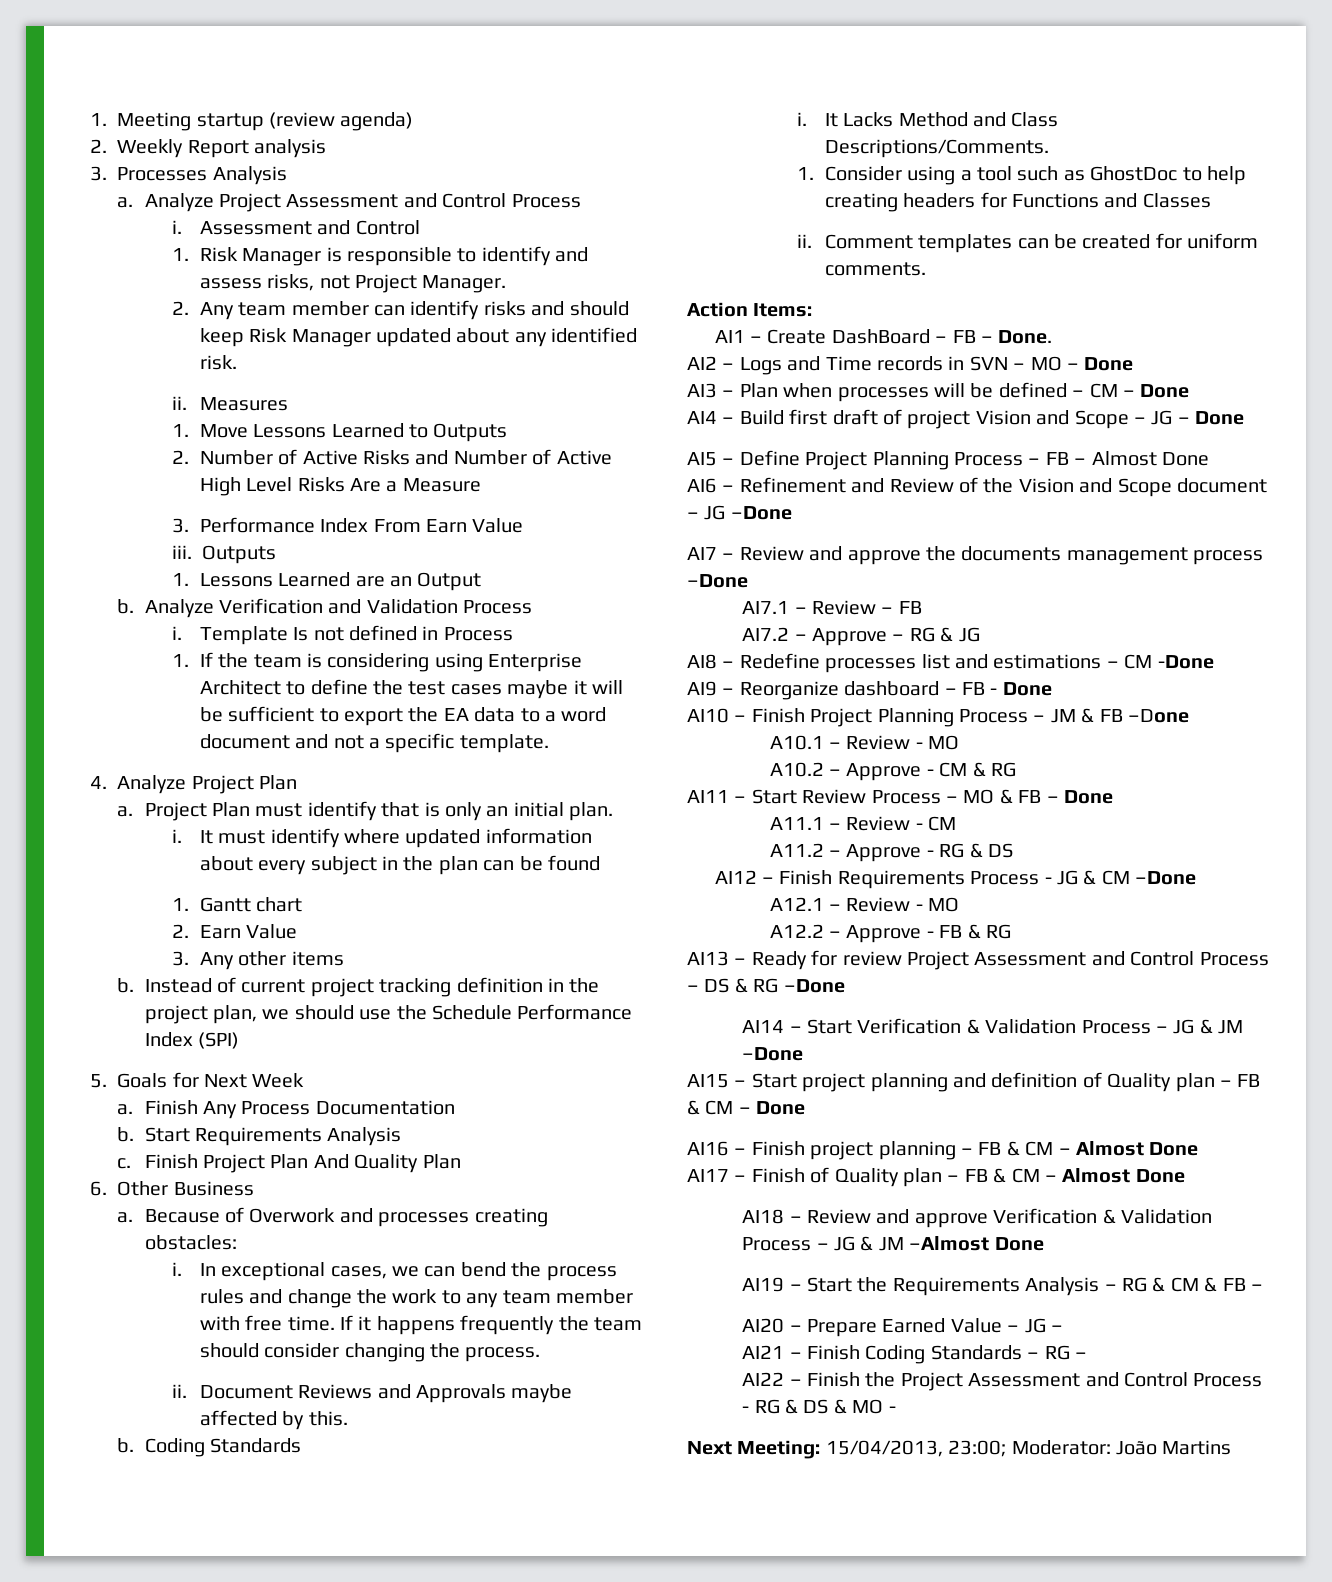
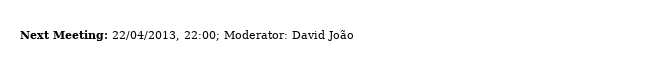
[89,112,414,131] [89,139,326,158] [89,166,287,185] [117,193,581,212] [172,220,420,235] [172,246,589,266] [199,274,507,293] [172,300,629,320] [199,327,638,347] [199,355,237,370] [172,396,288,411] [172,423,508,442] [172,449,612,465] [199,477,481,496] [172,517,524,533] [172,545,277,564] [172,572,482,591] [117,598,533,618] [172,625,513,645] [172,652,583,672] [199,679,623,699] [199,706,607,726] [199,733,549,753] [89,775,297,794] [117,801,614,821] [172,828,592,848] [199,855,600,875] [172,897,303,912] [172,924,298,939] [172,951,344,970] [117,977,600,997] [144,1004,633,1024] [144,1032,240,1049] [89,1072,305,1088] [117,1100,455,1119] [117,1127,402,1146] [117,1154,461,1173] [89,1181,254,1196] [117,1207,548,1227] [144,1235,237,1250] [172,1262,617,1281] [199,1289,633,1308] [199,1315,642,1335] [199,1343,541,1362] [172,1384,573,1403] [199,1410,348,1430] [117,1438,302,1457] [797,112,1059,127] [824,139,1049,158] [797,166,1246,185] [824,192,1211,212] [797,233,1259,253] [824,262,926,276] [687,302,813,317] [714,329,1053,344] [687,356,1134,375] [687,382,1190,402] [687,409,1245,429] [687,450,1209,470] [687,477,1267,497] [687,505,792,520] [687,546,1264,565] [687,574,748,588] [742,600,922,615] [742,627,980,646] [687,653,1214,673] [687,681,1052,700] [687,708,1189,727] [769,735,960,750] [769,762,1017,781] [687,789,1113,804] [769,816,957,831] [769,843,1014,862] [714,870,1197,889] [769,897,960,912] [769,924,1012,943] [687,950,1269,970] [687,978,845,993] [742,1018,1244,1034] [742,1047,804,1061] [687,1072,1261,1092] [687,1100,806,1115] [687,1141,1199,1160] [687,1167,1185,1187] [742,1208,1212,1228] [742,1236,1044,1251] [742,1277,1263,1296] [742,1318,1063,1337] [742,1345,1087,1364] [742,1372,1263,1391] [742,1399,896,1414] [687,1440,1232,1459] 1. Meeting startup (review agenda) // 2. Weekly Report analysis // 3. Processes Analysis // a. Analyze Project Assessment and Control Process // i. Assessment and Control // 1. Risk Manager is responsible to identify and assess risks, not Project Manager. // 2. Any team member can identify risks and should keep Risk Manager updated about any identified risk. // ii. Measures // 1. Move Lessons Learned to Outputs // 2. Number of Active Risks and Number of Active High Level Risks Are a Measure // 3. Performance Index From Earn Value // iii. Outputs // 1. Lessons Learned are an Output // b. Analyze Verification and Validation Process // i. Template Is not defined in Process // 1. If the team is considering using Enterprise Architect to define the test cases maybe it will be sufficient to export the EA data to a word document and not a specific template. // 4. Analyze Project Plan // a. Project Plan must identify that is only an initial plan. // i. It must identify where updated information about every subject in the plan can be found // 1. Gantt chart // 2. Earn Value // 3. Any other items // b. Instead of current project tracking definition in the project plan, we should use the Schedule Performance Index (SPI) // 5. Goals for Next Week // a. Finish Any Process Documentation // b. Start Requirements Analysis // c. Finish Project Plan And Quality Plan // 6. Other Business // a. Because of Overwork and processes creating obstacles: // i. In exceptional cases, we can bend the process rules and change the work to any team member with free time. If it happens frequently the team should consider changing the process. // ii. Document Reviews and Approvals maybe affected by this. // b. Coding Standards // i. It Lacks Method and Class Descriptions/Comments. // 1. Consider using a tool such as GhostDoc to help creating headers for Functions and Classes // ii. Comment templates can be created for uniform comments. // Action Items: // AI1 – Create DashBoard – FB – Done. // AI2 – Logs and Time records in SVN – MO – Done // AI3 – Plan when processes will be defined – CM – Done // AI4 – Build first draft of project Vision and Scope – JG – Done // AI5 – Define Project Planning Process – FB – Almost Done // AI6 – Refinement and Review of the Vision and Scope document – JG –Done // AI7 – Review and approve the documents management process –Done // AI7.1 – Review – FB // AI7.2 – Approve – RG & JG // AI8 – Redefine processes list and estimations – CM -Done // AI9 – Reorganize dashboard – FB - Done // AI10 – Finish Project Planning Process – JM & FB –Done // A10.1 – Review - MO // A10.2 – Approve - CM & RG // AI11 – Start Review Process – MO & FB – Done // A11.1 – Review - CM // A11.2 – Approve - RG & DS // AI12 – Finish Requirements Process - JG & CM –Done // A12.1 – Review - MO // A12.2 – Approve - FB & RG // AI13 – Ready for review Project Assessment and Control Process – DS & RG –Done // AI14 – Start Verification & Validation Process – JG & JM –Done // AI15 – Start project planning and definition of Quality plan – FB & CM – Done // AI16 – Finish project planning – FB & CM – Almost Done // AI17 – Finish of Quality plan – FB & CM – Almost Done // AI18 – Review and approve Verification & Validation Process – JG & JM –Almost Done // AI19 – Start the Requirements Analysis – RG & CM & FB – // AI20 – Prepare Earned Value – JG – // AI21 – Finish Coding Standards – RG – // AI22 – Finish the Project Assessment and Control Process - RG & DS & MO - // Next Meeting: 15/04/2013, 23:00; Moderator: João Martins -> [20,30,354,41] Next Meeting: 22/04/2013, 22:00; Moderator: David João

